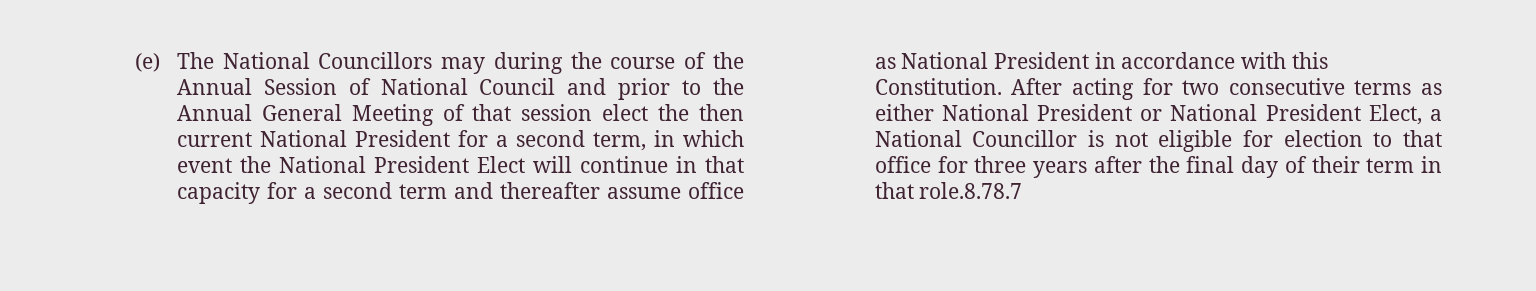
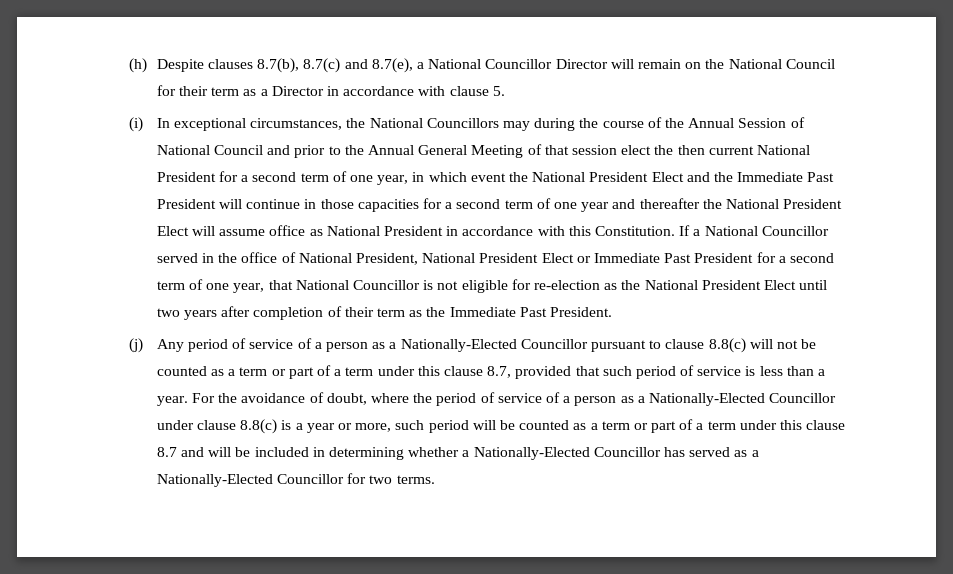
[135,52,214,72] (e) The -> [128,58,835,73] [156,85,505,96] [128,117,366,132] (h) Despite clauses 8.7(b), 8.7(c) and 8.7(e), a National Councillor Director will remain on the National Council for their term as a Director in accordance with clause 5. // (i) In exceptional circumstances, the
[592,132,646,151] term, -> [300,171,409,185] term of one year,
(525, 164) none -> [686,172,835,182] [156,199,216,209] and the Immediate Past President
[705,156,744,173] [176,182,600,204] that capacity for a second term and thereafter -> [320,198,843,212] [156,226,216,236] those capacities for a second term of one year and thereafter the National President Elect will
[1011,78,1442,100] [874,104,1442,125] After acting for two consecutive terms as either National President or National President Elect, a -> [679,225,829,236] [156,252,834,265] [156,279,293,293] If a National Councillor served in the office of National President, National President Elect or Immediate Past President for a second term of one year, that
[1283,130,1442,147] [874,156,1442,178] [874,182,1023,199] election to that office for three years after the final day of their term in that role.8.78.7 -> [533,280,828,290] [156,306,612,320] [128,338,817,353] [156,365,825,379] [156,392,837,406] [156,419,846,434] [156,447,759,460] [156,473,435,487] re-election as the National President Elect until two years after completion of their term as the Immediate Past President. // (j) Any period of service of a person as a Nationally-Elected Councillor pursuant to clause 8.8(c) will not be counted as a term or part of a term under this clause 8.7, provided that such period of service is less than a year. For the avoidance of doubt, where the period of service of a person as a Nationally-Elected Councillor under clause 8.8(c) is a year or more, such period will be counted as a term or part of a term under this clause 8.7 and will be included in determining whether a Nationally-Elected Councillor has served as a Nationally-Elected Councillor for two terms.

